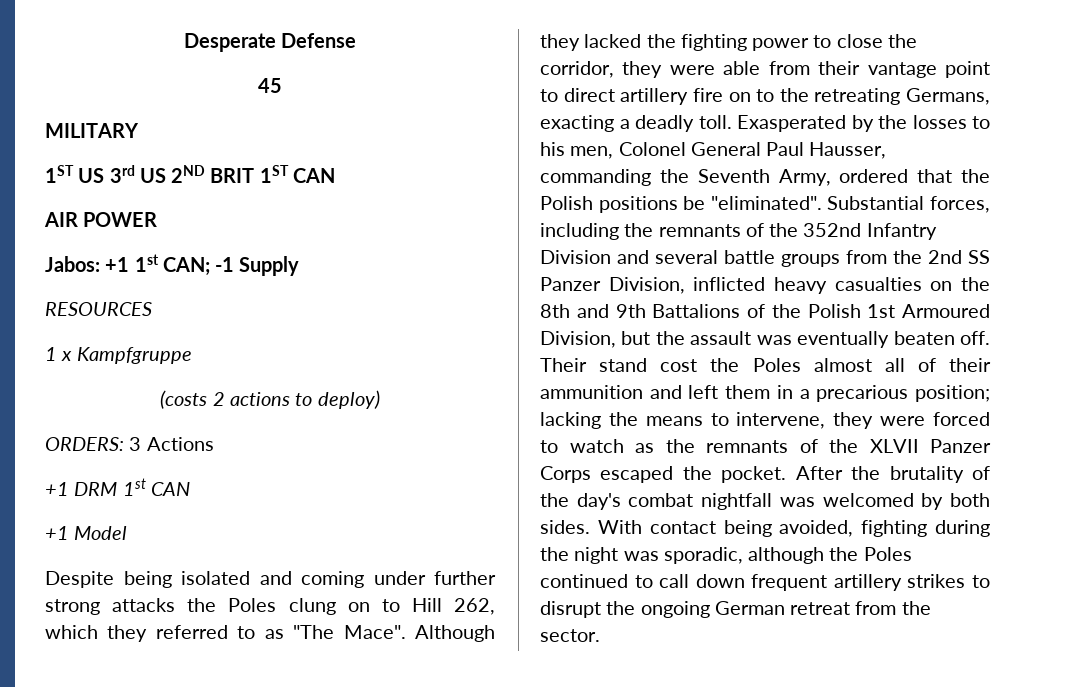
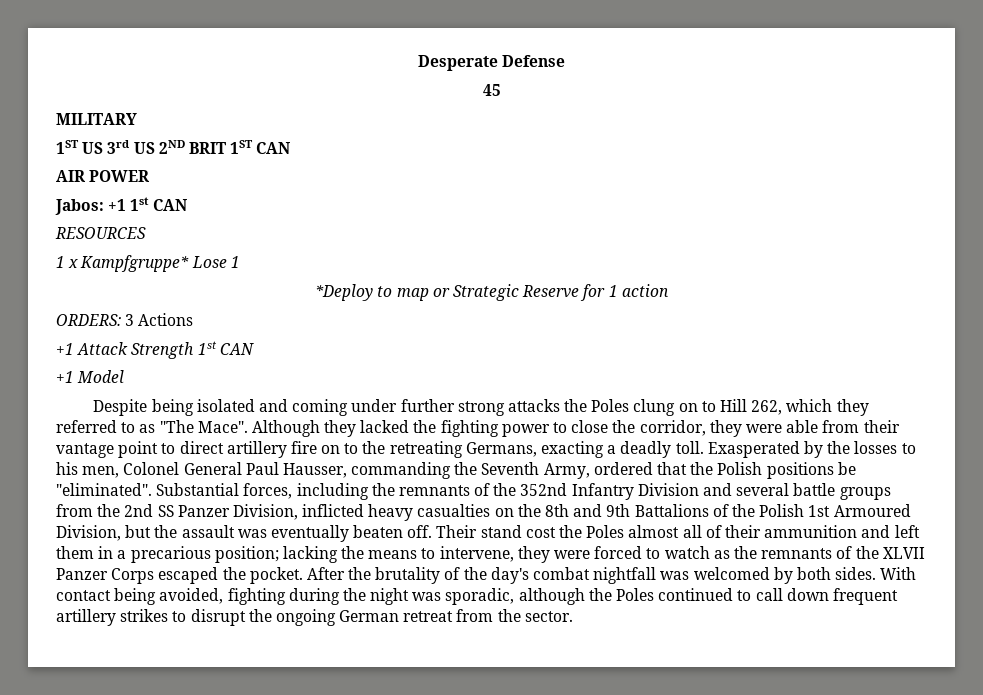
[162,256,300,276] CAN; -1 Supply -> [152,199,187,211] CAN
[76,347,192,364] [160,390,380,409] Kampfgruppe // (costs 2 actions to deploy) -> [80,255,240,272] [315,284,669,301] Kampfgruppe* Lose 1 // *Deploy to map or Strategic Reserve for 1 action
[74,482,118,496] DRM -> [77,342,195,359] Attack Strength

